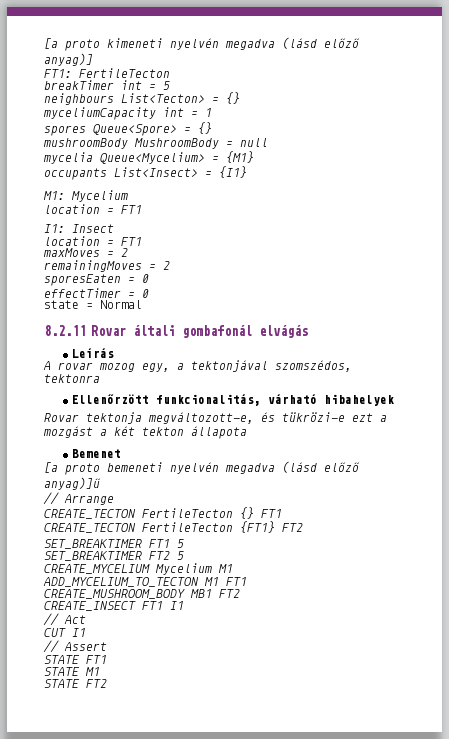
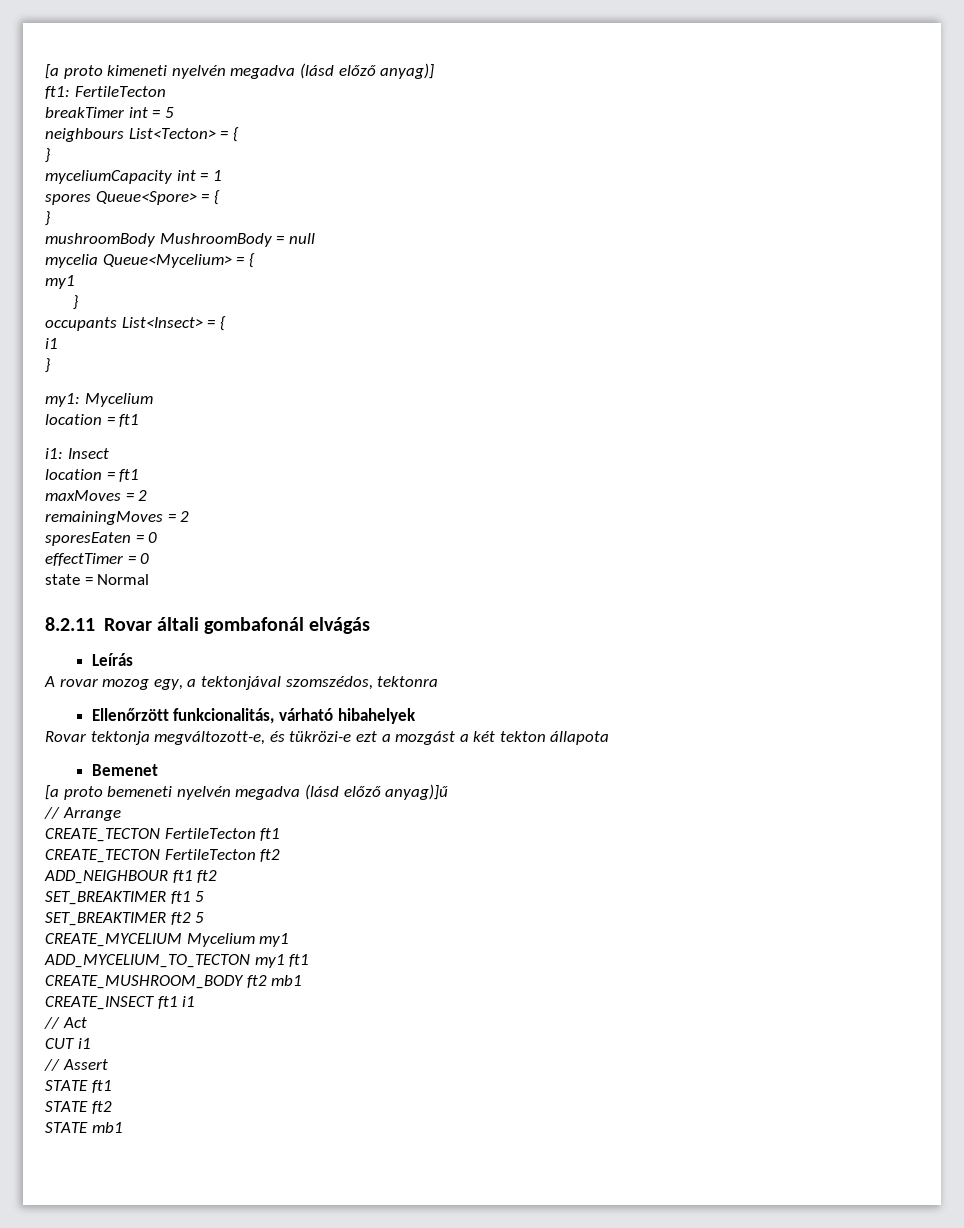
[44,69,72,78] FT1: -> [45,86,70,99] ft1:
[226,92,240,104] {} -> [232,127,239,142] [45,148,50,163] { // }
[198,122,212,134] {} -> [213,190,220,205] [45,211,50,226] { // }
[226,151,254,163] {M1} -> [248,253,255,268] [45,275,75,289] [73,295,79,310] { // my1 // }
[219,166,247,178] [43,191,65,200] {I1} // M1: -> [219,316,226,331] [45,338,58,349] [45,358,50,373] [45,393,80,407] { // i1 // } // my1:
[121,205,142,214] [44,224,65,233] FT1 // I1: -> [119,414,140,427] [45,448,63,459] ft1 // i1:
[121,237,142,246] FT1 -> [119,469,140,482] ft1
[240,507,282,519] [44,521,303,533] [44,539,170,549] {} FT1 // CREATE_TECTON FertileTecton {FT1} FT2 // SET_BREAKTIMER FT1 -> [260,828,281,841] [45,849,281,863] [44,870,218,884] [45,891,191,905] ft1 // CREATE_TECTON FertileTecton ft2 // ADD_NEIGHBOUR ft1 ft2 // SET_BREAKTIMER ft1
[149,551,170,560] FT2 -> [170,912,191,925] ft2
[218,564,233,573] M1 -> [259,933,290,947] my1
[204,577,247,586] M1 FT1 -> [254,954,310,968] my1 ft1
[190,589,240,598] MB1 FT2 -> [246,975,303,988] ft2 mb1
[142,601,184,610] FT1 I1 -> [157,996,196,1009] ft1 i1
[72,628,86,637] I1 -> [77,1038,91,1049] i1
[86,655,107,664] [44,667,100,676] [44,679,107,688] FT1 // STATE M1 // STATE FT2 -> [91,1080,112,1093] [45,1101,112,1114] [45,1122,123,1133] ft1 // STATE ft2 // STATE mb1

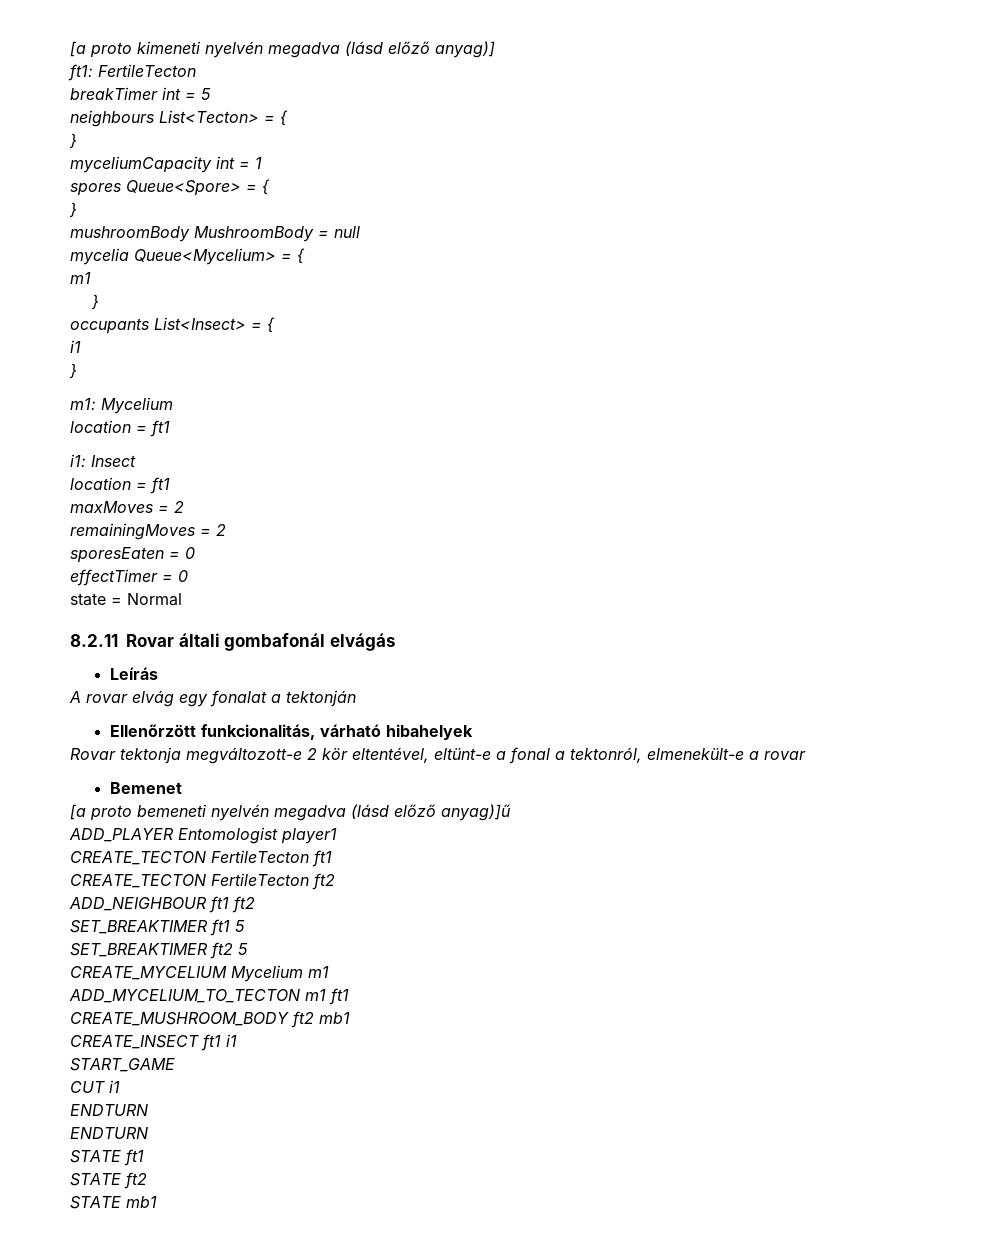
[45,275,75,289] my1 -> [70,272,91,284] m1
[45,393,80,407] my1: -> [70,398,96,410] m1:
[102,676,439,690] mozog egy, a tektonjával szomszédos, tektonra -> [132,690,356,707] elvág egy fonalat a tektonján
[154,731,610,745] megváltozott-e, és tükrözi-e ezt a mozgást a két tekton állapota -> [186,747,806,764] megváltozott-e 2 kör eltentével, eltünt-e a fonal a tektonról, elmenekült-e a rovar
[44,807,121,821] // Arrange -> [69,827,337,844] ADD_PLAYER Entomologist player1
[259,933,290,947] my1 -> [308,966,329,978] m1
[254,954,285,968] my1 -> [305,989,326,1001] m1
[44,1017,87,1029] // Act -> [70,1058,175,1072] START_GAME
[44,1059,108,1071] // Assert -> [70,1104,148,1116] [70,1127,148,1139] ENDTURN // ENDTURN

